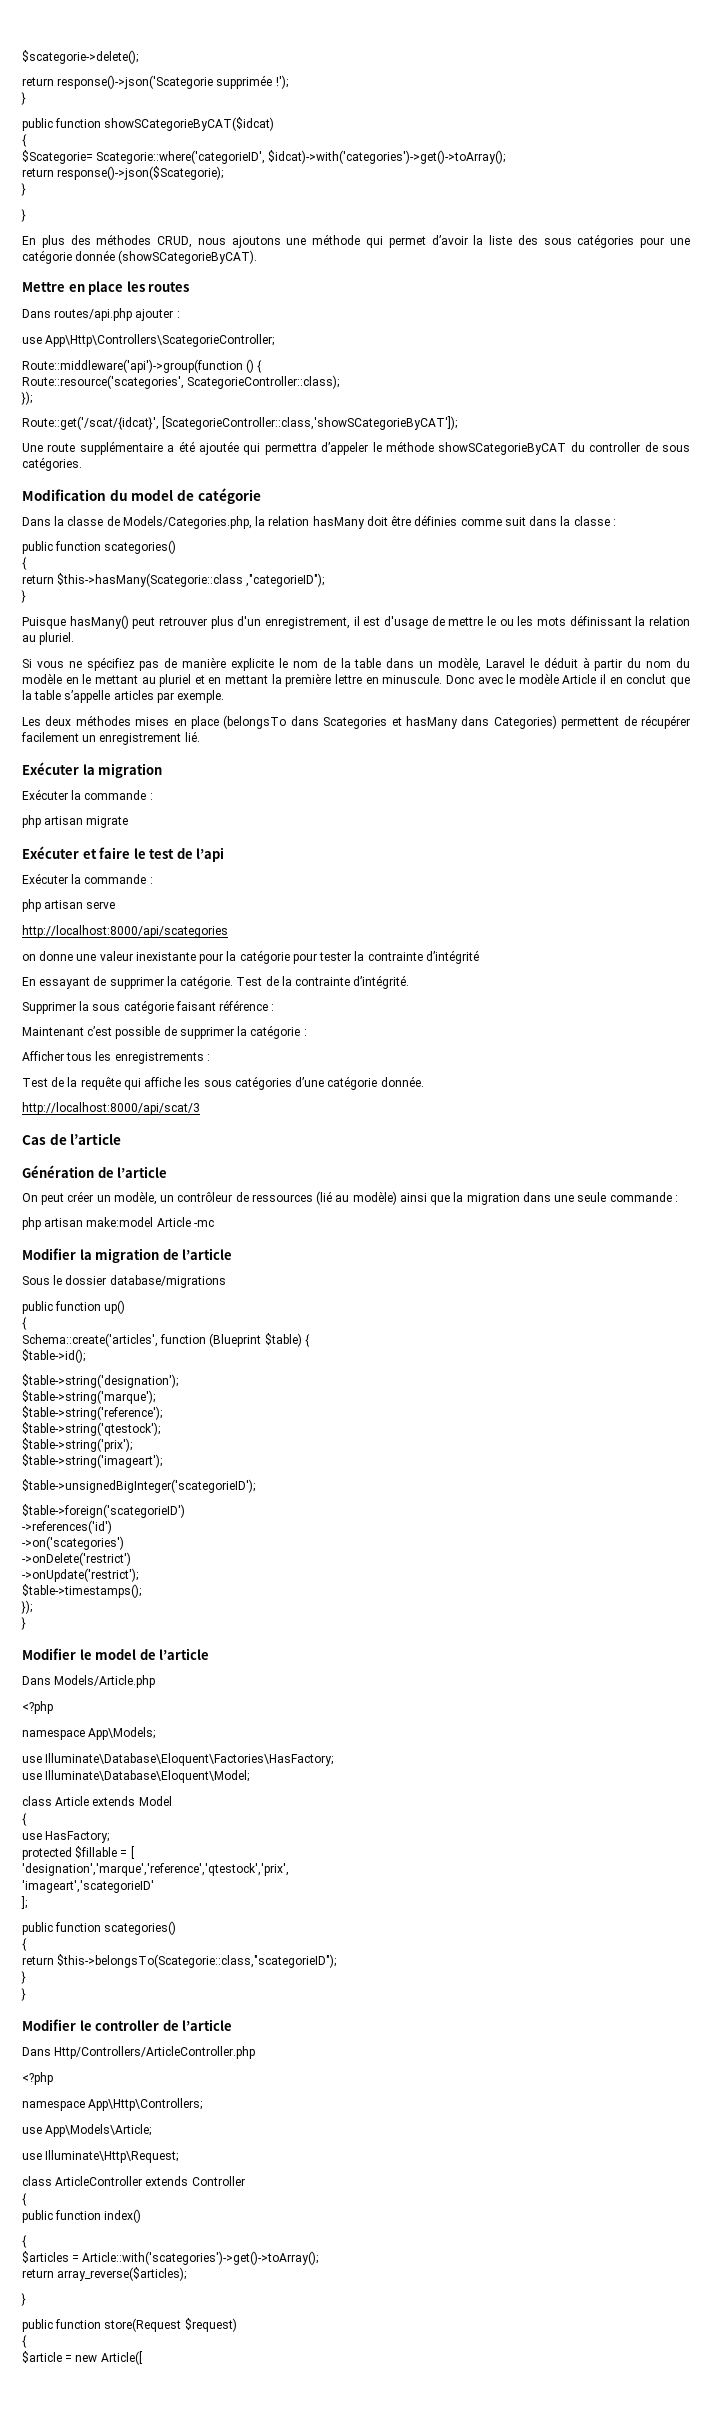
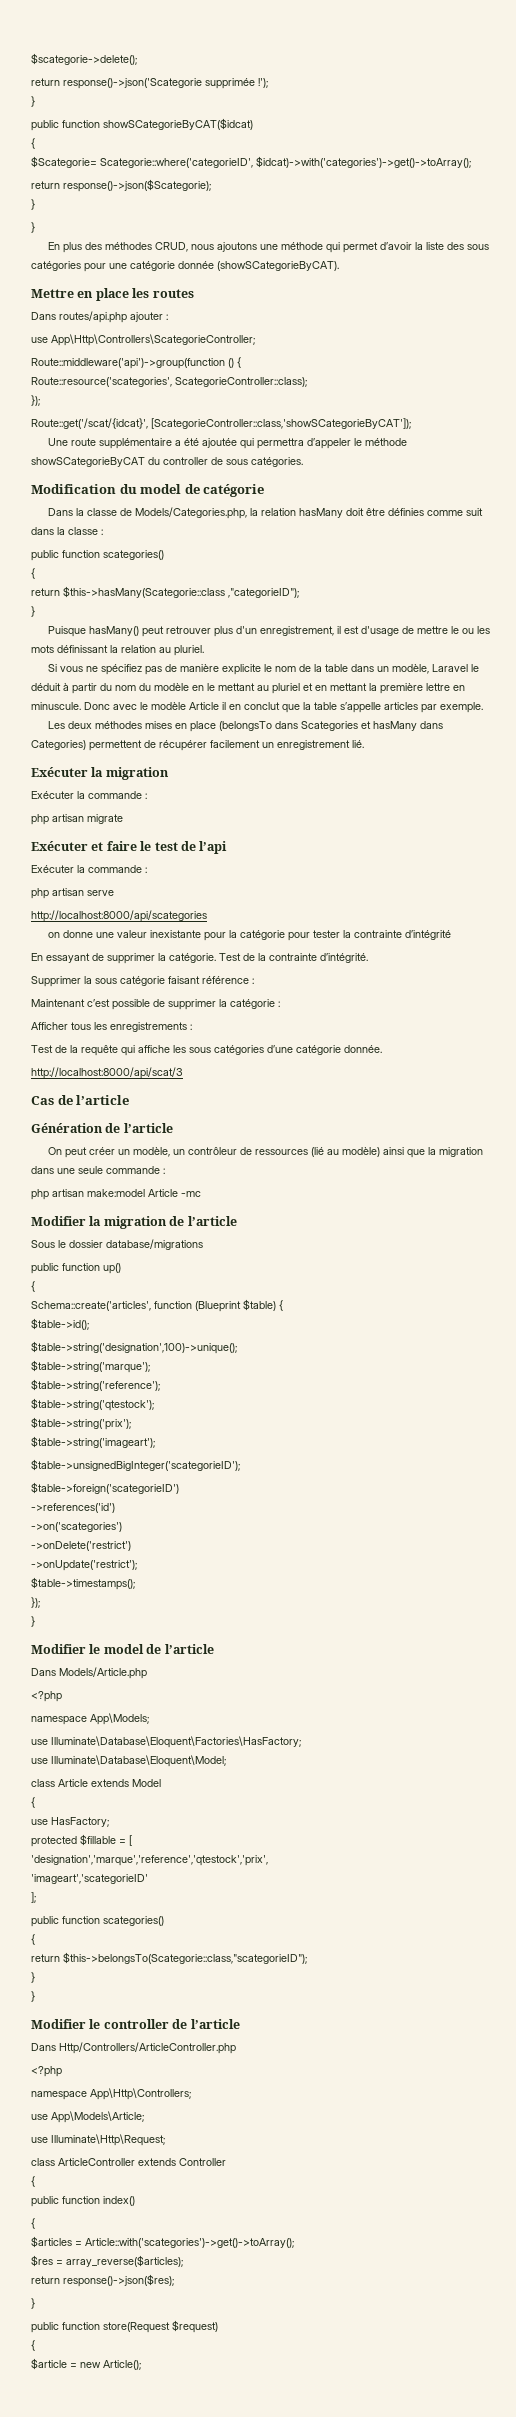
[22,1374,178,1388] $table->string('designation'); -> [31,1341,237,1354] $table->string('designation',100)->unique();
[22,2267,187,2281] // return array_reverse($articles); -> [31,2255,183,2267] [31,2274,174,2287] // $res = array_reverse($articles); // return response()->json($res);
[100,2351,143,2365] Article([ -> [103,2360,141,2370] Article();

